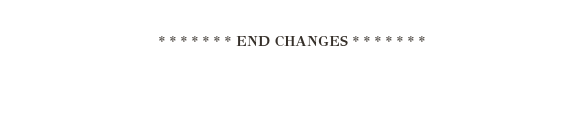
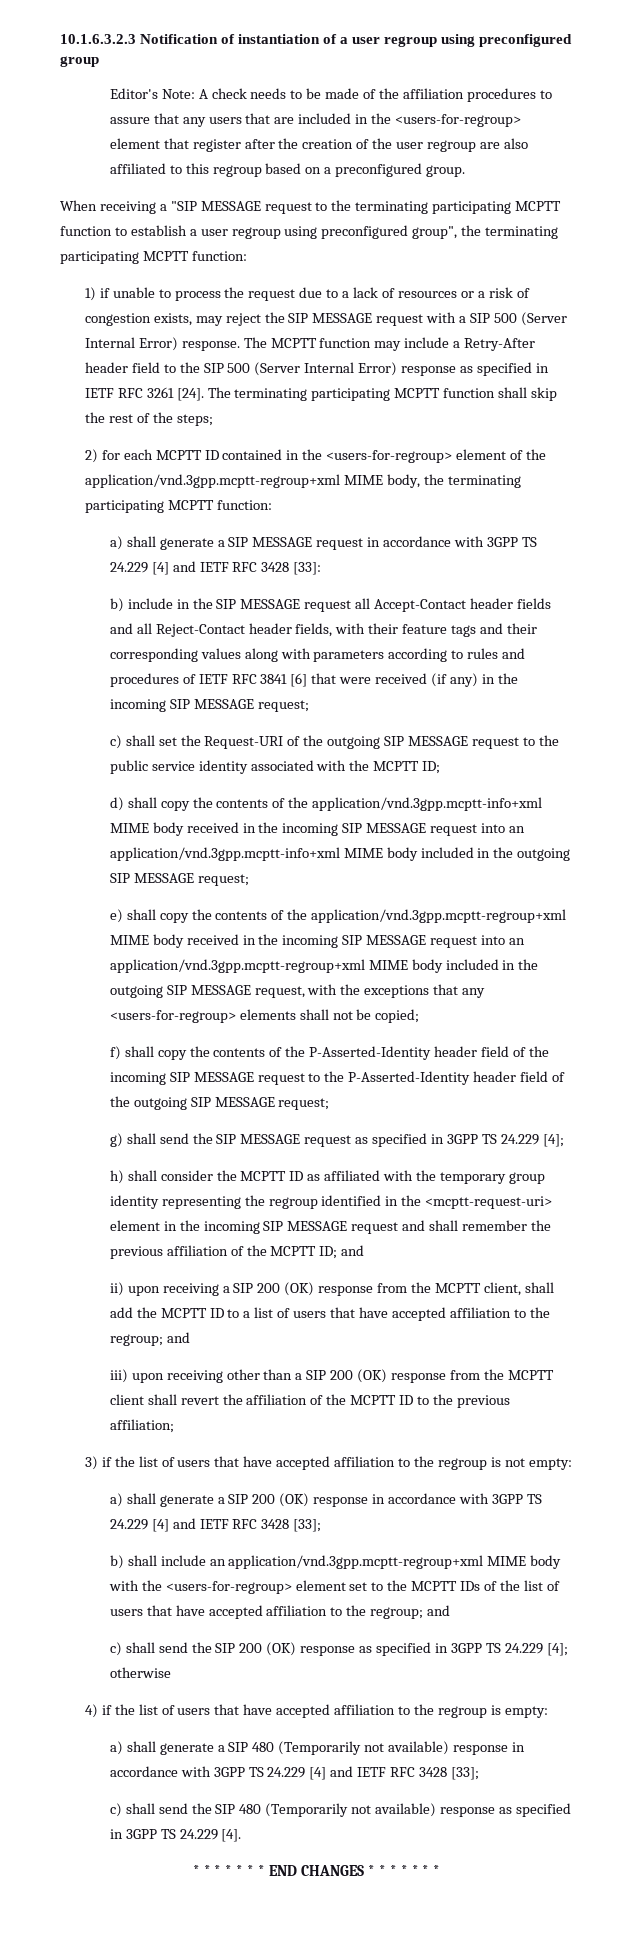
(158, 41) none -> [60,34,573,47] [60,56,99,67] [109,88,552,102] [109,113,522,127] [109,138,528,152] [109,163,466,177] [60,200,562,214] [60,225,559,239] [60,251,247,264] [84,287,530,301] [84,312,567,326] [84,337,536,351] [84,362,549,376] [84,387,558,401] [84,412,213,426] [84,449,546,463] [84,474,521,488] [84,500,272,513] [109,536,537,550] [109,561,322,575] [109,598,551,612] [109,623,537,637] [109,648,526,662] [109,673,518,687] [109,699,309,712] [109,735,559,749] [109,760,441,774] [109,797,543,811] [109,822,525,836] [109,847,571,861] [109,873,249,886] [109,909,567,923] [109,934,525,948] [109,959,539,973] [109,984,486,998] [109,1009,420,1023] [109,1046,549,1060] [109,1071,566,1085] [109,1096,330,1110] [109,1133,564,1147] [109,1170,545,1184] [109,1195,553,1209] [109,1220,551,1234] [109,1245,365,1259] [109,1282,554,1296] [109,1307,550,1321] [109,1332,190,1346] [109,1369,554,1383] [109,1394,510,1408] [109,1419,174,1433] [84,1456,572,1470] [109,1493,542,1507] [109,1518,322,1532] [109,1555,562,1569] [108,1580,560,1594] [109,1605,451,1619] [109,1642,568,1656] [109,1667,171,1678] [84,1704,548,1718] [109,1741,525,1755] [109,1766,479,1780] [109,1803,571,1817] [109,1829,242,1842] 10.1.6.3.2.3 Notification of instantiation of a user regroup using preconfigured group // Editor's Note: A check needs to be made of the affiliation procedures to assure that any users that are included in the <users-for-regroup> element that register after the creation of the user regroup are also affiliated to this regroup based on a preconfigured group. // When receiving a "SIP MESSAGE request to the terminating participating MCPTT function to establish a user regroup using preconfigured group", the terminating participating MCPTT function: // 1) if unable to process the request due to a lack of resources or a risk of congestion exists, may reject the SIP MESSAGE request with a SIP 500 (Server Internal Error) response. The MCPTT function may include a Retry-After header field to the SIP 500 (Server Internal Error) response as specified in IETF RFC 3261 [24]. The terminating participating MCPTT function shall skip the rest of the steps; // 2) for each MCPTT ID contained in the <users-for-regroup> element of the application/vnd.3gpp.mcptt-regroup+xml MIME body, the terminating participating MCPTT function: // a) shall generate a SIP MESSAGE request in accordance with 3GPP TS 24.229 [4] and IETF RFC 3428 [33]: // b) include in the SIP MESSAGE request all Accept-Contact header fields and all Reject-Contact header fields, with their feature tags and their corresponding values along with parameters according to rules and procedures of IETF RFC 3841 [6] that were received (if any) in the incoming SIP MESSAGE request; // c) shall set the Request-URI of the outgoing SIP MESSAGE request to the public service identity associated with the MCPTT ID; // d) shall copy the contents of the application/vnd.3gpp.mcptt-info+xml MIME body received in the incoming SIP MESSAGE request into an application/vnd.3gpp.mcptt-info+xml MIME body included in the outgoing SIP MESSAGE request; // e) shall copy the contents of the application/vnd.3gpp.mcptt-regroup+xml MIME body received in the incoming SIP MESSAGE request into an application/vnd.3gpp.mcptt-regroup+xml MIME body included in the outgoing SIP MESSAGE request, with the exceptions that any <users-for-regroup> elements shall not be copied; // f) shall copy the contents of the P-Asserted-Identity header field of the incoming SIP MESSAGE request to the P-Asserted-Identity header field of the outgoing SIP MESSAGE request; // g) shall send the SIP MESSAGE request as specified in 3GPP TS 24.229 [4]; // h) shall consider the MCPTT ID as affiliated with the temporary group identity representing the regroup identified in the <mcptt-request-uri> element in the incoming SIP MESSAGE request and shall remember the previous affiliation of the MCPTT ID; and // ii) upon receiving a SIP 200 (OK) response from the MCPTT client, shall add the MCPTT ID to a list of users that have accepted affiliation to the regroup; and // iii) upon receiving other than a SIP 200 (OK) response from the MCPTT client shall revert the affiliation of the MCPTT ID to the previous affiliation; // 3) if the list of users that have accepted affiliation to the regroup is not empty: // a) shall generate a SIP 200 (OK) response in accordance with 3GPP TS 24.229 [4] and IETF RFC 3428 [33]; // b) shall include an application/vnd.3gpp.mcptt-regroup+xml MIME body with the <users-for-regroup> element set to the MCPTT IDs of the list of users that have accepted affiliation to the regroup; and // c) shall send the SIP 200 (OK) response as specified in 3GPP TS 24.229 [4]; otherwise // 4) if the list of users that have accepted affiliation to the regroup is empty: // a) shall generate a SIP 480 (Temporarily not available) response in accordance with 3GPP TS 24.229 [4] and IETF RFC 3428 [33]; // c) shall send the SIP 480 (Temporarily not available) response as specified in 3GPP TS 24.229 [4]. //

